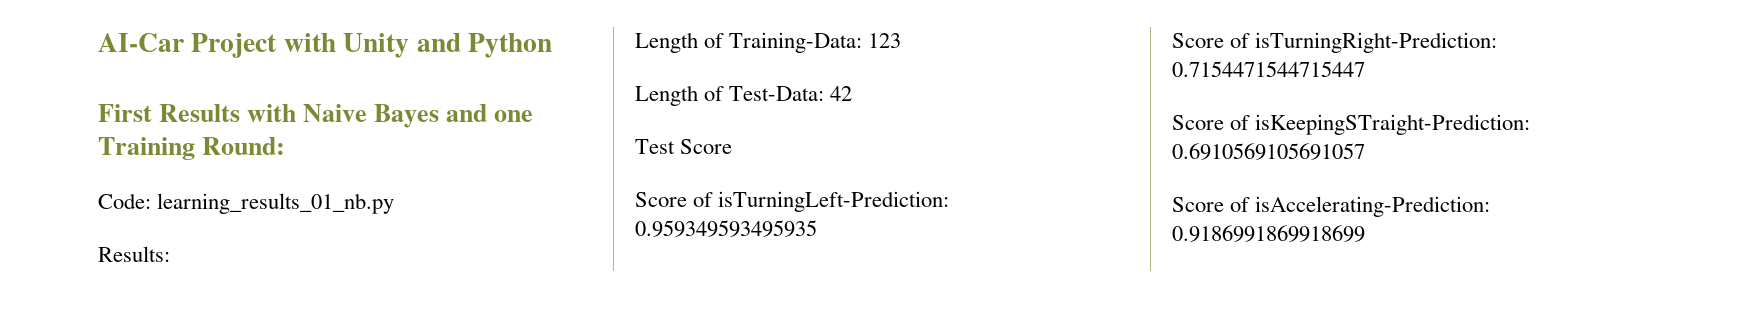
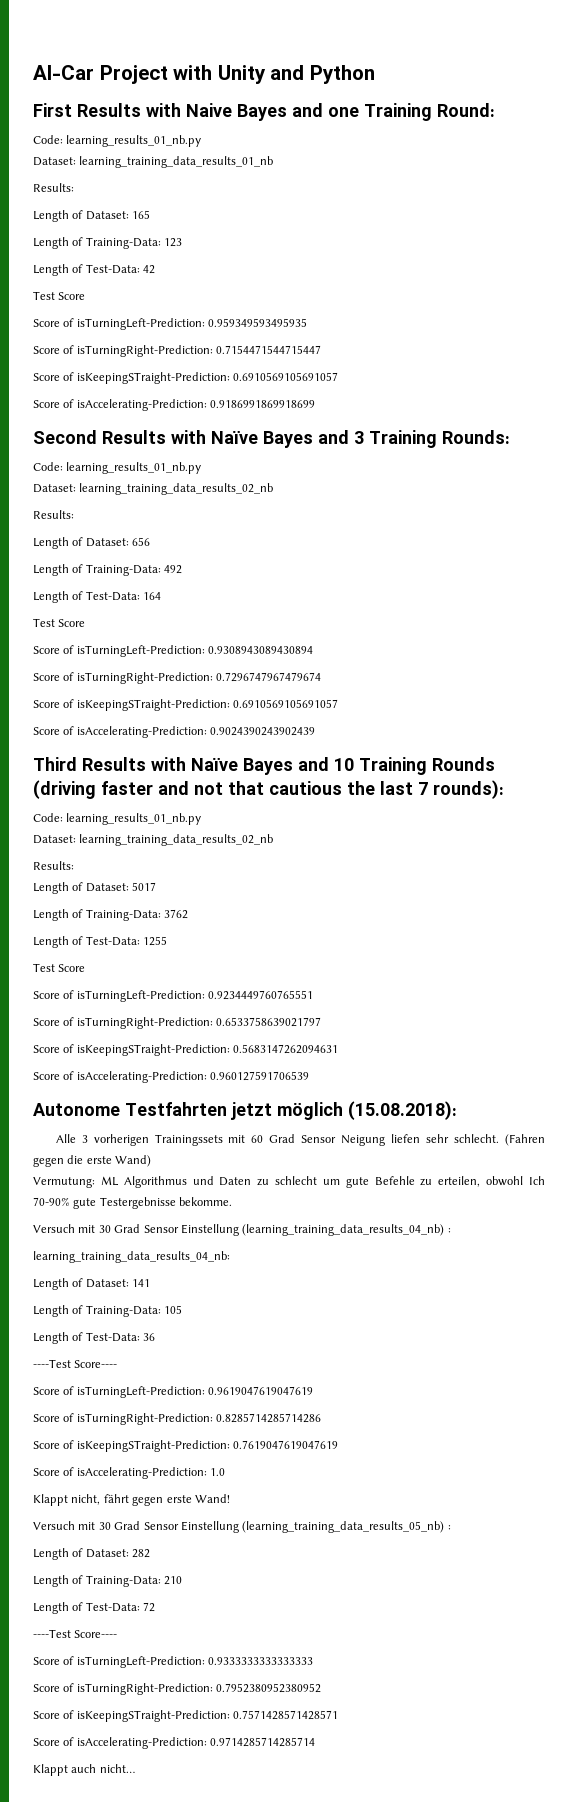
[98,246,170,262] // Results: -> [33,156,274,168] [33,183,74,192] [33,210,151,222] // Dataset: learning_training_data_results_01_nb // Results: // Length of Dataset: 165
(1365, 233) none -> [33,430,510,448] [33,462,202,474] [33,483,274,495] [33,510,74,519] [33,537,151,549] [33,564,183,576] [33,591,162,603] [33,618,86,627] [33,645,314,657] [33,672,322,684] [33,699,339,711] [33,726,316,738] [33,757,495,775] [33,780,504,799] [33,813,202,825] [33,834,274,846] [33,861,74,870] [33,882,157,894] [33,909,189,921] [33,936,168,948] [33,963,86,972] [33,990,314,1002] [33,1017,322,1029] [33,1044,339,1056] [33,1071,310,1083] [33,1101,457,1120] [55,1134,546,1146] [33,1155,152,1167] [33,1176,546,1188] [33,1197,233,1209] [33,1224,451,1236] [33,1251,230,1263] [33,1278,151,1290] [33,1305,183,1317] [33,1332,156,1344] [33,1359,118,1368] [33,1386,314,1398] [33,1413,322,1425] [33,1440,339,1452] [33,1467,226,1479] [33,1494,230,1506] [33,1521,451,1533] [33,1548,151,1560] [33,1575,183,1587] [33,1602,156,1614] [33,1629,118,1638] [33,1656,314,1668] [33,1683,322,1695] [33,1710,339,1722] [33,1737,316,1749] [33,1764,135,1776] // Second Results with Naïve Bayes and 3 Training Rounds: // Code: learning_results_01_nb.py // Dataset: learning_training_data_results_02_nb // Results: // Length of Dataset: 656 // Length of Training-Data: 492 // Length of Test-Data: 164 // Test Score // Score of isTurningLeft-Prediction: 0.9308943089430894 // Score of isTurningRight-Prediction: 0.7296747967479674 // Score of isKeepingSTraight-Prediction: 0.6910569105691057 // Score of isAccelerating-Prediction: 0.9024390243902439 // Third Results with Naïve Bayes and 10 Training Rounds (driving faster and not that cautious the last 7 rounds): // Code: learning_results_01_nb.py // Dataset: learning_training_data_results_02_nb // Results: // Length of Dataset: 5017 // Length of Training-Data: 3762 // Length of Test-Data: 1255 // Test Score // Score of isTurningLeft-Prediction: 0.9234449760765551 // Score of isTurningRight-Prediction: 0.6533758639021797 // Score of isKeepingSTraight-Prediction: 0.5683147262094631 // Score of isAccelerating-Prediction: 0.960127591706539 // Autonome Testfahrten jetzt möglich (15.08.2018): // Alle 3 vorherigen Trainingssets mit 60 Grad Sensor Neigung liefen sehr schlecht. (Fahren gegen die erste Wand) // Vermutung: ML Algorithmus und Daten zu schlecht um gute Befehle zu erteilen, obwohl Ich 70-90% gute Testergebnisse bekomme. // Versuch mit 30 Grad Sensor Einstellung (learning_training_data_results_04_nb) : // learning_training_data_results_04_nb: // Length of Dataset: 141 // Length of Training-Data: 105 // Length of Test-Data: 36 // ----Test Score---- // Score of isTurningLeft-Prediction: 0.9619047619047619 // Score of isTurningRight-Prediction: 0.8285714285714286 // Score of isKeepingSTraight-Prediction: 0.7619047619047619 // Score of isAccelerating-Prediction: 1.0 // Klappt nicht, fährt gegen erste Wand! // Versuch mit 30 Grad Sensor Einstellung (learning_training_data_results_05_nb) : // Length of Dataset: 282 // Length of Training-Data: 210 // Length of Test-Data: 72 // ----Test Score---- // Score of isTurningLeft-Prediction: 0.9333333333333333 // Score of isTurningRight-Prediction: 0.7952380952380952 // Score of isKeepingSTraight-Prediction: 0.7571428571428571 // Score of isAccelerating-Prediction: 0.9714285714285714 // Klappt auch nicht…

